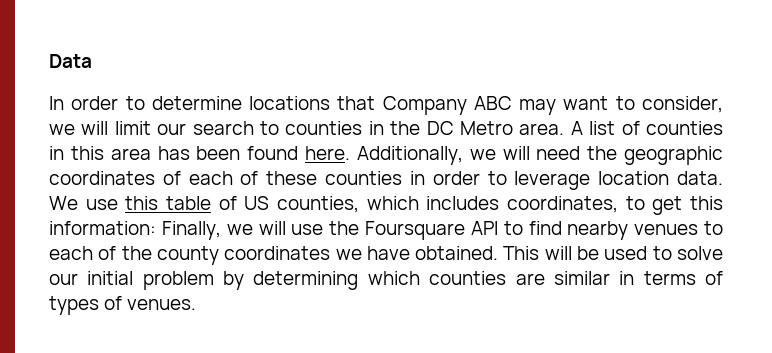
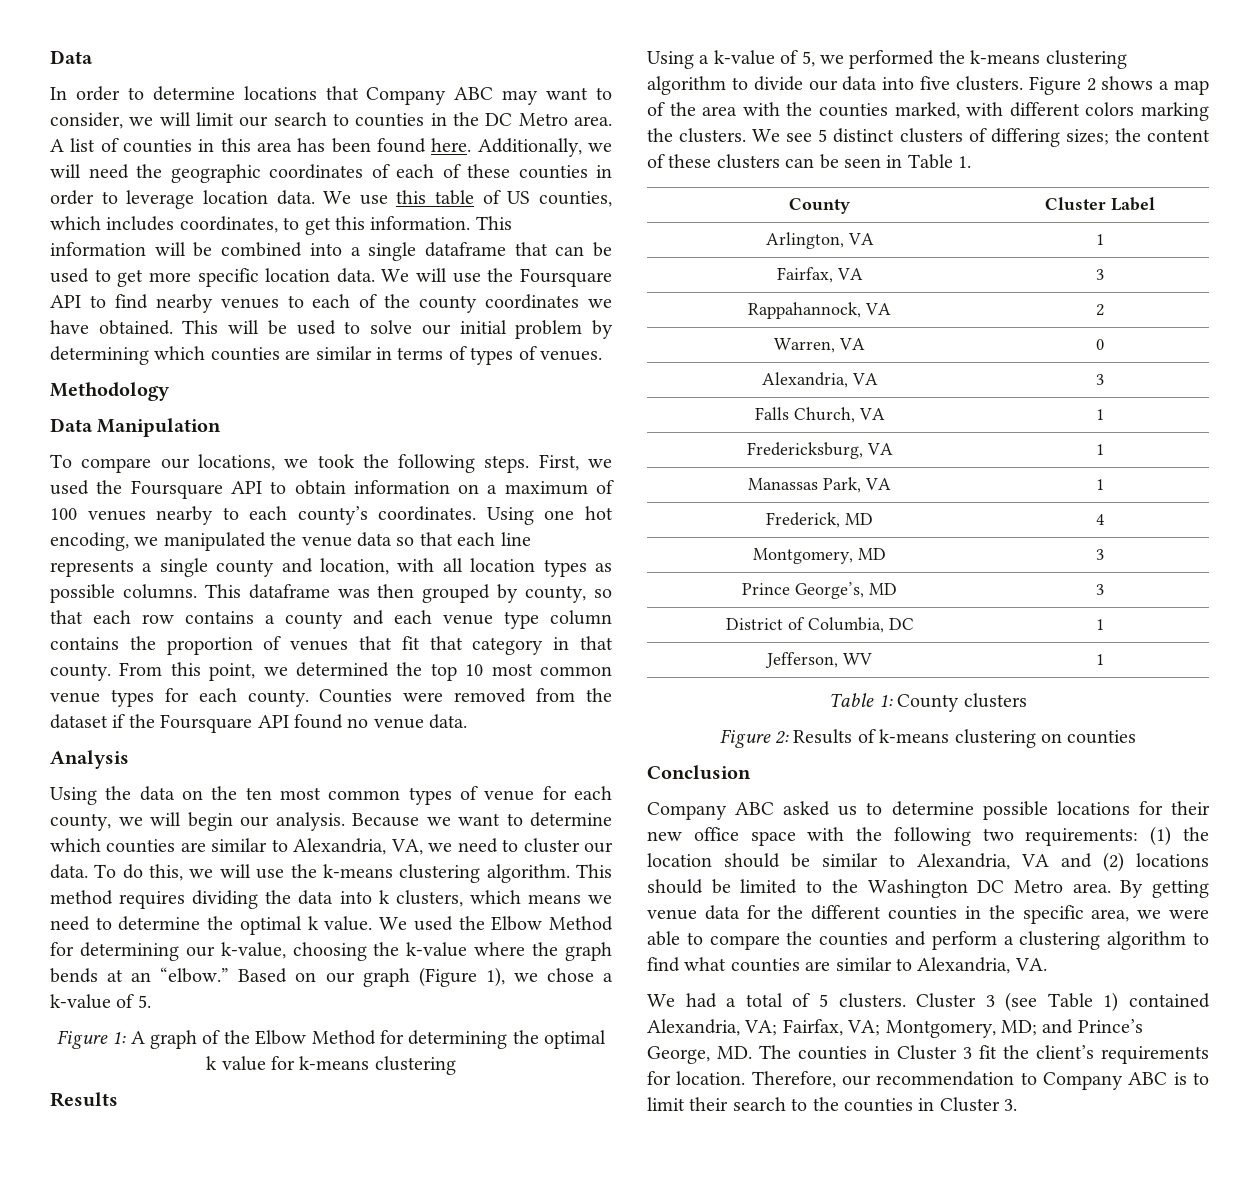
[49,221,253,240] information: Finally, we -> [370,216,512,230] [50,242,612,261] [50,268,410,287] information. This information will be combined into a single dataframe that can be used to get more specific location data. We
(197, 304) none -> [50,382,170,401] [50,418,222,437] [50,454,612,473] [50,480,614,499] [50,506,613,525] [50,532,531,551] [50,558,612,577] [50,584,613,603] [50,610,612,629] [50,636,613,655] [50,662,612,681] [50,688,613,707] [50,714,468,733] [50,750,129,769] [50,786,612,805] [50,812,612,831] [50,838,613,855] [50,864,613,883] [50,890,613,909] [50,916,614,935] [50,942,613,961] [50,967,613,987] [50,994,151,1009] [56,1030,607,1049] [206,1056,456,1075] [50,1092,118,1107] [647,50,1127,69] [647,76,1209,95] [647,102,1209,121] [647,128,1210,147] [647,154,972,169] [789,198,850,214] [1045,197,1155,211] [765,232,874,249] [1096,234,1104,245] [776,267,863,283] [1096,269,1104,280] [748,302,891,319] [1096,304,1104,316] [774,338,865,353] [1096,339,1104,350] [761,372,878,388] [1096,374,1104,385] [754,407,885,423] [1096,409,1104,420] [746,442,893,459] [1096,444,1104,455] [748,477,891,493] [1096,479,1104,490] [766,512,873,528] [1096,514,1104,525] [753,548,886,564] [1096,549,1104,560] [742,582,897,599] [1096,584,1104,595] [725,617,914,633] [1096,619,1104,630] [765,652,872,668] [1096,654,1104,665] [829,693,1027,712] [719,729,1137,748] [647,765,751,780] [647,801,1210,820] [647,826,1209,846] [647,852,1209,872] [647,879,1209,898] [647,905,1209,924] [647,931,1209,950] [647,957,1047,974] [647,992,1210,1012] [647,1019,1143,1038] [647,1045,1209,1064] [647,1071,1209,1090] [647,1097,1018,1112] // Methodology // Data Manipulation // To compare our locations, we took the following steps. First, we used the Foursquare API to obtain information on a maximum of 100 venues nearby to each county’s coordinates. Using one hot encoding, we manipulated the venue data so that each line represents a single county and location, with all location types as possible columns. This dataframe was then grouped by county, so that each row contains a county and each venue type column contains the proportion of venues that fit that category in that county. From this point, we determined the top 10 most common venue types for each county. Counties were removed from the dataset if the Foursquare API found no venue data. // Analysis // Using the data on the ten most common types of venue for each county, we will begin our analysis. Because we want to determine which counties are similar to Alexandria, VA, we need to cluster our data. To do this, we will use the k-means clustering algorithm. This method requires dividing the data into k clusters, which means we need to determine the optimal k value. We used the Elbow Method for determining our k-value, choosing the k-value where the graph bends at an “elbow.” Based on our graph (Figure 1), we chose a k-value of 5. // Figure 1: A graph of the Elbow Method for determining the optimal k value for k-means clustering // Results // Using a k-value of 5, we performed the k-means clustering algorithm to divide our data into five clusters. Figure 2 shows a map of the area with the counties marked, with different colors marking the clusters. We see 5 distinct clusters of differing sizes; the content of these clusters can be seen in Table 1. // County | Cluster Label // Arlington, VA | 1 // Fairfax, VA | 3 // Rappahannock, VA | 2 // Warren, VA | 0 // Alexandria, VA | 3 // Falls Church, VA | 1 // Fredericksburg, VA | 1 // Manassas Park, VA | 1 // Frederick, MD | 4 // Montgomery, MD | 3 // Prince George’s, MD | 3 // District of Columbia, DC | 1 // Jefferson, WV | 1 // Table 1: County clusters // Figure 2: Results of k-means clustering on counties // Conclusion // Company ABC asked us to determine possible locations for their new office space with the following two requirements: (1) the location should be similar to Alexandria, VA and (2) locations should be limited to the Washington DC Metro area. By getting venue data for the different counties in the specific area, we were able to compare the counties and perform a clustering algorithm to find what counties are similar to Alexandria, VA. // We had a total of 5 clusters. Cluster 3 (see Table 1) contained Alexandria, VA; Fairfax, VA; Montgomery, MD; and Prince’s George, MD. The counties in Cluster 3 fit the client’s requirements for location. Therefore, our recommendation to Company ABC is to limit their search to the counties in Cluster 3.

